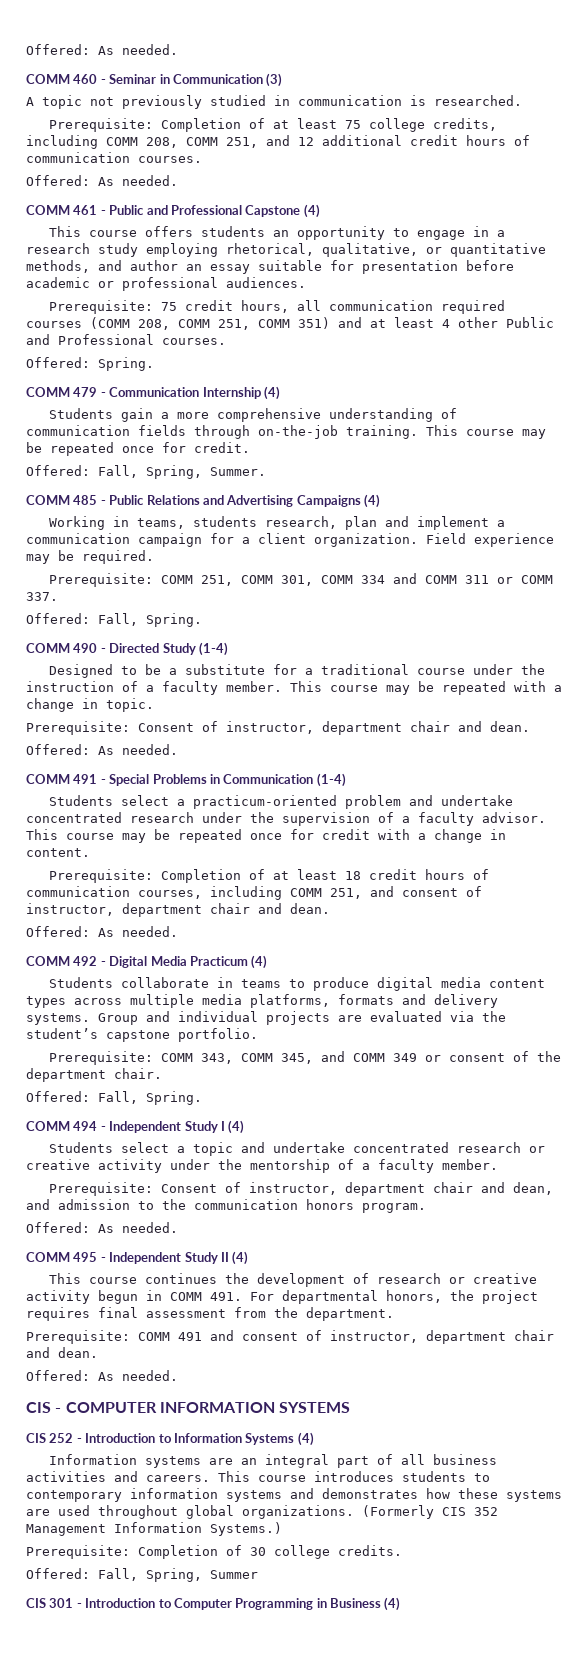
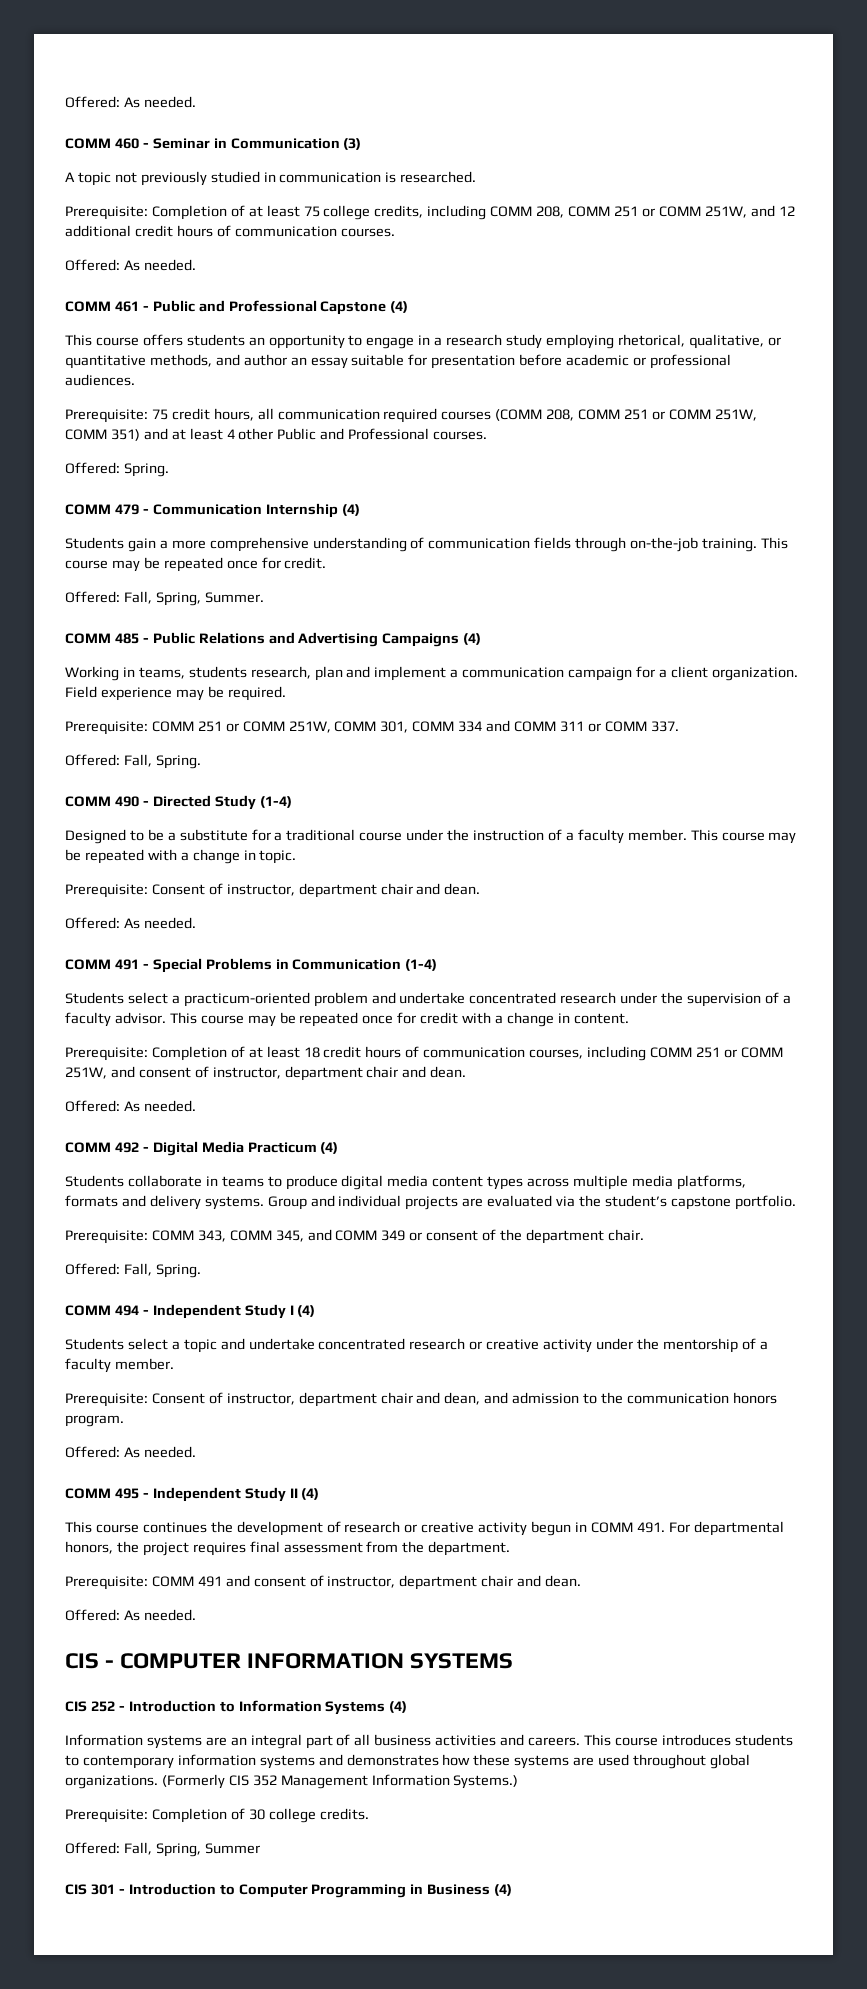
[226,137,258,148] 251, -> [613,206,747,218] 251 or COMM 251W,
[218,319,250,330] 251, -> [624,409,757,421] 251 or COMM 251W,
[200,575,233,586] 251, -> [197,721,331,733] 251 or COMM 251W,
[330,888,362,899] 251, -> [695,1047,783,1058] [65,1067,107,1079] 251 or COMM 251W,

